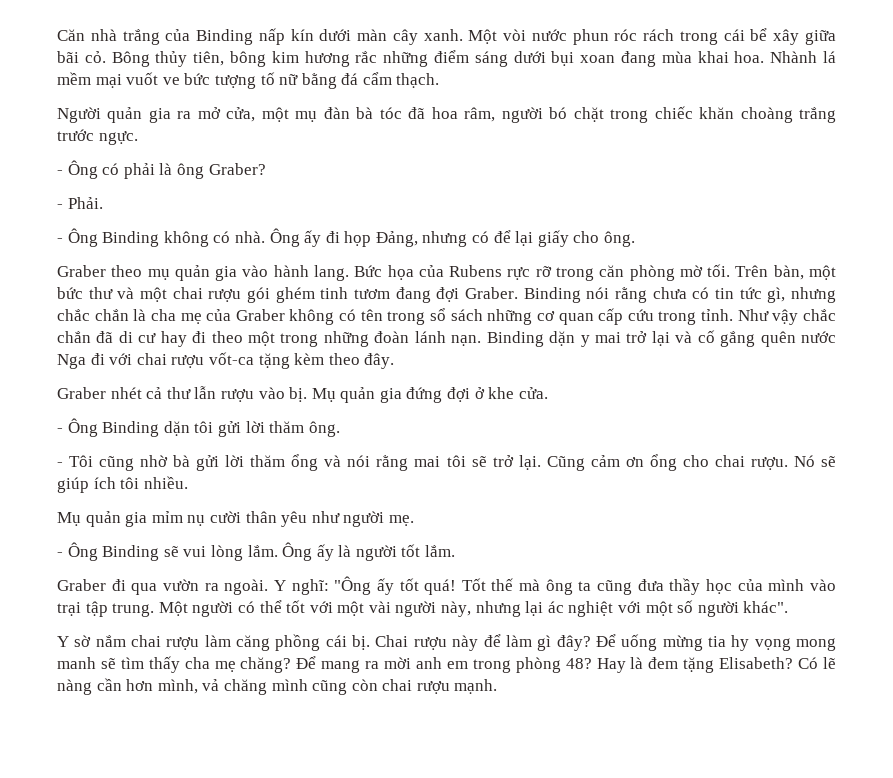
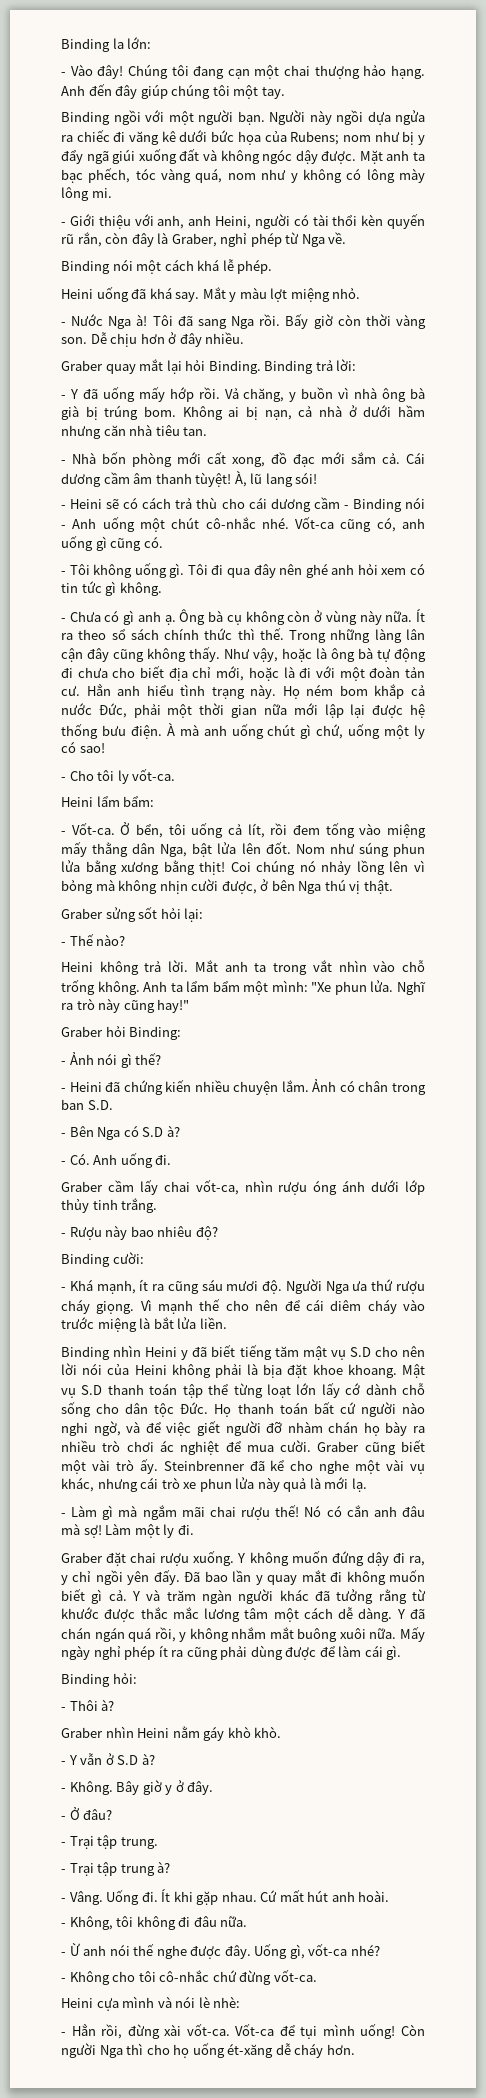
[57,28,837,45] [57,50,836,67] [57,72,440,89] [57,106,837,123] [57,129,138,145] [57,160,266,179] [57,197,103,209] [57,228,636,247] [57,264,837,281] [57,287,836,303] [57,308,836,325] [57,330,836,347] [57,352,395,369] [57,386,548,403] [57,418,340,437] [57,454,836,471] [57,476,188,493] [57,511,414,527] [57,542,456,561] [57,576,837,595] [57,600,789,617] [57,634,836,651] [57,656,836,673] [57,678,498,695] Căn nhà trắng của Binding nấp kín dưới màn cây xanh. Một vòi nước phun róc rách trong cái bể xây giữa bãi cỏ. Bông thủy tiên, bông kim hương rắc những điểm sáng dưới bụi xoan đang mùa khai hoa. Nhành lá mềm mại vuốt ve bức tượng tố nữ bằng đá cẩm thạch. // Người quản gia ra mở cửa, một mụ đàn bà tóc đã hoa râm, người bó chặt trong chiếc khăn choàng trắng trước ngực. // - Ông có phải là ông Graber? // - Phải. // - Ông Binding không có nhà. Ông ấy đi họp Đảng, nhưng có để lại giấy cho ông. // Graber theo mụ quản gia vào hành lang. Bức họa của Rubens rực rỡ trong căn phòng mờ tối. Trên bàn, một bức thư và một chai rượu gói ghém tinh tươm đang đợi Graber. Binding nói rằng chưa có tin tức gì, nhưng chắc chắn là cha mẹ của Graber không có tên trong sổ sách những cơ quan cấp cứu trong tỉnh. Như vậy chắc chắn đã di cư hay đi theo một trong những đoàn lánh nạn. Binding dặn y mai trở lại và cố gắng quên nước Nga đi với chai rượu vốt-ca tặng kèm theo đây. // Graber nhét cả thư lẫn rượu vào bị. Mụ quản gia đứng đợi ở khe cửa. // - Ông Binding dặn tôi gửi lời thăm ông. // - Tôi cũng nhờ bà gửi lời thăm ổng và nói rằng mai tôi sẽ trở lại. Cũng cảm ơn ổng cho chai rượu. Nó sẽ giúp ích tôi nhiều. // Mụ quản gia mỉm nụ cười thân yêu như người mẹ. // - Ông Binding sẽ vui lòng lắm. Ông ấy là người tốt lắm. // Graber đi qua vườn ra ngoài. Y nghĩ: "Ông ấy tốt quá! Tốt thế mà ông ta cũng đưa thầy học của mình vào trại tập trung. Một người có thể tốt với một vài người này, nhưng lại ác nghiệt với một số người khác". // Y sờ nắm chai rượu làm căng phồng cái bị. Chai rượu này để làm gì đây? Để uống mừng tia hy vọng mong manh sẽ tìm thấy cha mẹ chăng? Để mang ra mời anh em trong phòng 48? Hay là đem tặng Elisabeth? Có lẽ nàng cần hơn mình, vả chăng mình cũng còn chai rượu mạnh. -> [61,37,152,52] [61,64,425,79] [61,83,285,99] [61,110,425,125] [61,129,425,145] [61,148,425,164] [61,167,426,183] [61,187,112,201] [61,213,425,229] [61,232,347,247] [61,259,273,274] [61,286,361,302] [61,313,426,329] [61,332,245,347] [61,359,357,374] [61,386,425,402] [61,405,426,420] [61,424,208,439] [61,451,425,467] [61,470,318,487] [61,497,425,512] [61,516,426,532] [61,535,163,551] [61,562,425,578] [61,581,162,596] [61,608,426,625] [61,627,425,643] [61,646,426,662] [61,665,425,681] [61,684,425,699] [61,703,425,718] [61,722,426,739] [61,741,105,753] [61,768,176,784] [61,796,155,807] [61,822,427,838] [61,841,425,857] [61,860,425,875] [61,879,393,894] [61,906,204,922] [61,933,126,946] [61,960,425,975] [61,979,426,995] [61,998,190,1013] [61,1026,182,1040] [61,1052,162,1068] [61,1079,426,1095] [61,1099,113,1110] [61,1125,180,1140] [61,1152,172,1168] [61,1179,425,1195] [61,1198,158,1213] [61,1225,218,1240] [61,1252,144,1267] [61,1279,426,1294] [61,1298,426,1314] [61,1317,227,1332] [61,1344,425,1360] [61,1363,426,1378] [61,1382,426,1398] [61,1401,425,1417] [61,1420,425,1436] [61,1439,426,1455] [61,1458,426,1474] [61,1477,367,1492] [61,1504,425,1520] [61,1523,194,1538] [61,1550,425,1566] [61,1569,425,1585] [61,1588,426,1604] [61,1607,425,1622] [61,1626,425,1642] [61,1645,402,1660] [61,1673,137,1687] [61,1699,115,1711] [61,1726,282,1741] [61,1753,155,1765] [61,1780,214,1795] [61,1807,113,1820] [61,1835,158,1849] [61,1861,171,1876] [61,1888,390,1905] [61,1916,248,1930] [61,1942,380,1959] [61,1969,317,1985] [61,1996,241,2011] [61,2023,426,2039] [61,2042,355,2058] Binding la lớn: // - Vào đây! Chúng tôi đang cạn một chai thượng hảo hạng. Anh đến đây giúp chúng tôi một tay. // Binding ngồi với một người bạn. Người này ngồi dựa ngửa ra chiếc đi văng kê dưới bức họa của Rubens; nom như bị y đẩy ngã giúi xuống đất và không ngóc dậy được. Mặt anh ta bạc phếch, tóc vàng quá, nom như y không có lông mày lông mi. // - Giới thiệu với anh, anh Heini, người có tài thổi kèn quyến rũ rắn, còn đây là Graber, nghỉ phép từ Nga về. // Binding nói một cách khá lễ phép. // Heini uống đã khá say. Mắt y màu lợt miệng nhỏ. // - Nước Nga à! Tôi đã sang Nga rồi. Bấy giờ còn thời vàng son. Dễ chịu hơn ở đây nhiều. // Graber quay mắt lại hỏi Binding. Binding trả lời: // - Y đã uống mấy hớp rồi. Vả chăng, y buồn vì nhà ông bà già bị trúng bom. Không ai bị nạn, cả nhà ở dưới hầm nhưng căn nhà tiêu tan. // - Nhà bốn phòng mới cất xong, đồ đạc mới sắm cả. Cái dương cầm âm thanh tùyệt! À, lũ lang sói! // - Heini sẽ có cách trả thù cho cái dương cầm - Binding nói - Anh uống một chút cô-nhắc nhé. Vốt-ca cũng có, anh uống gì cũng có. // - Tôi không uống gì. Tôi đi qua đây nên ghé anh hỏi xem có tin tức gì không. // - Chưa có gì anh ạ. Ông bà cụ không còn ở vùng này nữa. Ít ra theo sổ sách chính thức thì thế. Trong những làng lân cận đây cũng không thấy. Như vậy, hoặc là ông bà tự động đi chưa cho biết địa chỉ mới, hoặc là đi với một đoàn tản cư. Hẳn anh hiểu tình trạng này. Họ ném bom khắp cả nước Đức, phải một thời gian nữa mới lập lại được hệ thống bưu điện. À mà anh uống chút gì chứ, uống một ly có sao! // - Cho tôi ly vốt-ca. // Heini lẩm bẩm: // - Vốt-ca. Ở bển, tôi uống cả lít, rồi đem tống vào miệng mấy thằng dân Nga, bật lửa lên đốt. Nom như súng phun lửa bằng xương bằng thịt! Coi chúng nó nhảy lồng lên vì bỏng mà không nhịn cười được, ở bên Nga thú vị thật. // Graber sửng sốt hỏi lại: // - Thế nào? // Heini không trả lời. Mắt anh ta trong vắt nhìn vào chỗ trống không. Anh ta lẩm bẩm một mình: "Xe phun lửa. Nghĩ ra trò này cũng hay!" // Graber hỏi Binding: // - Ảnh nói gì thế? // - Heini đã chứng kiến nhiều chuyện lắm. Ảnh có chân trong ban S.D. // - Bên Nga có S.D à? // - Có. Anh uống đi. // Graber cầm lấy chai vốt-ca, nhìn rượu óng ánh dưới lớp thủy tinh trắng. // - Rượu này bao nhiêu độ? // Binding cười: // - Khá mạnh, ít ra cũng sáu mươi độ. Người Nga ưa thứ rượu cháy giọng. Vì mạnh thế cho nên để cái diêm cháy vào trước miệng là bắt lửa liền. // Binding nhìn Heini y đã biết tiếng tăm mật vụ S.D cho nên lời nói của Heini không phải là bịa đặt khoe khoang. Mật vụ S.D thanh toán tập thể từng loạt lớn lấy cớ dành chỗ sống cho dân tộc Đức. Họ thanh toán bất cứ người nào nghi ngờ, và để việc giết người đỡ nhàm chán họ bày ra nhiều trò chơi ác nghiệt để mua cười. Graber cũng biết một vài trò ấy. Steinbrenner đã kể cho nghe một vài vụ khác, nhưng cái trò xe phun lửa này quả là mới lạ. // - Làm gì mà ngắm mãi chai rượu thế! Nó có cắn anh đâu mà sợ! Làm một ly đi. // Graber đặt chai rượu xuống. Y không muốn đứng dậy đi ra, y chỉ ngồi yên đấy. Đã bao lần y quay mắt đi không muốn biết gì cả. Y và trăm ngàn người khác đã tưởng rằng từ khước được thắc mắc lương tâm một cách dễ dàng. Y đã chán ngán quá rồi, y không nhắm mắt buông xuôi nữa. Mấy ngày nghỉ phép ít ra cũng phải dùng được để làm cái gì. // Binding hỏi: // - Thôi à? // Graber nhìn Heini nằm gáy khò khò. // - Y vẫn ở S.D à? // - Không. Bây giờ y ở đây. // - Ở đâu? // - Trại tập trung. // - Trại tập trung à? // - Vâng. Uống đi. Ít khi gặp nhau. Cứ mất hút anh hoài. // - Không, tôi không đi đâu nữa. // - Ừ anh nói thế nghe được đây. Uống gì, vốt-ca nhé? // - Không cho tôi cô-nhắc chứ đừng vốt-ca. // Heini cựa mình và nói lè nhè: // - Hẳn rồi, đừng xài vốt-ca. Vốt-ca để tụi mình uống! Còn người Nga thì cho họ uống ét-xăng dễ cháy hơn.

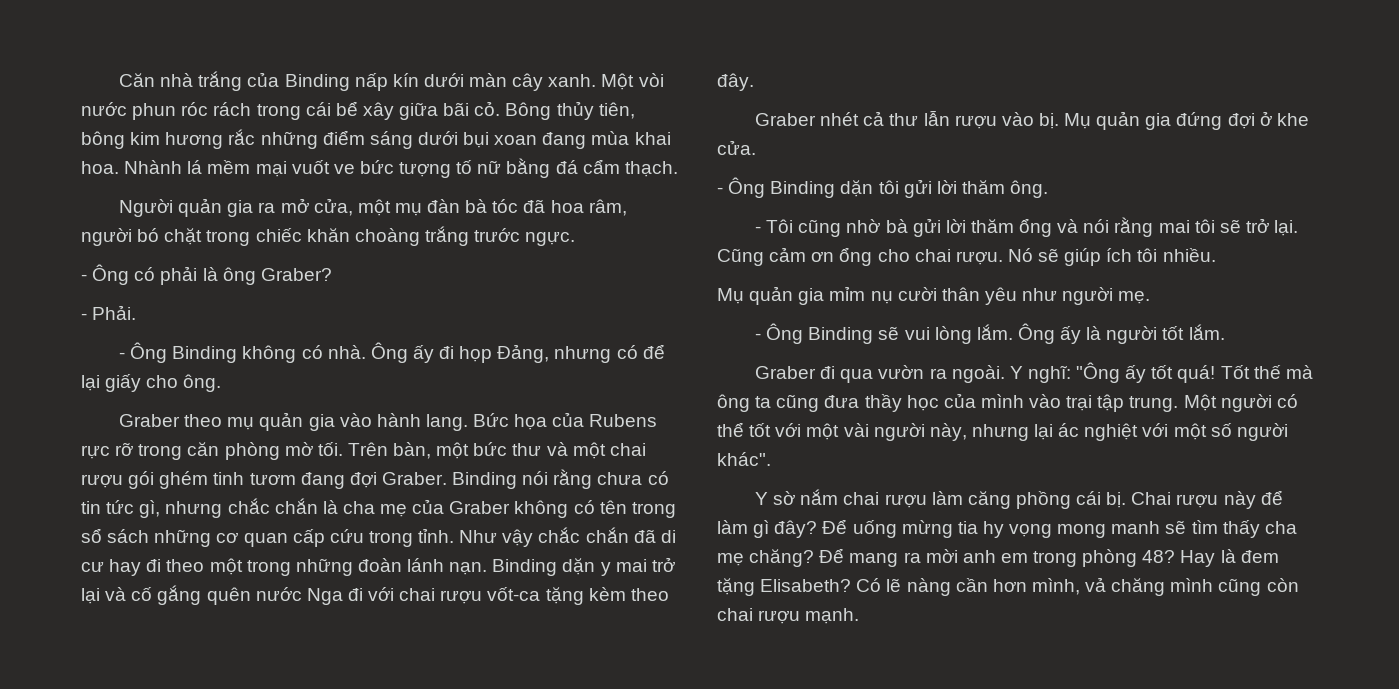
[61,37,152,52] [61,64,425,79] [61,83,285,99] [61,110,425,125] [61,129,425,145] [61,148,425,164] [61,167,426,183] [61,187,112,201] [61,213,425,229] [61,232,347,247] [61,259,273,274] [61,286,361,302] [61,313,426,329] [61,332,245,347] [61,359,357,374] [61,386,425,402] [61,405,426,420] [61,424,208,439] [61,451,425,467] [61,470,318,487] [61,497,425,512] [61,516,426,532] [61,535,163,551] [61,562,425,578] [61,581,162,596] [61,608,426,625] [61,627,425,643] [61,646,426,662] [61,665,425,681] [61,684,425,699] [61,703,425,718] [61,722,426,739] [61,741,105,753] [61,768,176,784] [61,796,155,807] [61,822,427,838] [61,841,425,857] [61,860,425,875] [61,879,393,894] [61,906,204,922] [61,933,126,946] [61,960,425,975] [61,979,426,995] [61,998,190,1013] [61,1026,182,1040] [61,1052,162,1068] [61,1079,426,1095] [61,1099,113,1110] [61,1125,180,1140] [61,1152,172,1168] [61,1179,425,1195] [61,1198,158,1213] [61,1225,218,1240] [61,1252,144,1267] [61,1279,426,1294] [61,1298,426,1314] [61,1317,227,1332] [61,1344,425,1360] [61,1363,426,1378] [61,1382,426,1398] [61,1401,425,1417] [61,1420,425,1436] [61,1439,426,1455] [61,1458,426,1474] [61,1477,367,1492] [61,1504,425,1520] [61,1523,194,1538] [61,1550,425,1566] [61,1569,425,1585] [61,1588,426,1604] [61,1607,425,1622] [61,1626,425,1642] [61,1645,402,1660] [61,1673,137,1687] [61,1699,115,1711] [61,1726,282,1741] [61,1753,155,1765] [61,1780,214,1795] [61,1807,113,1820] [61,1835,158,1849] [61,1861,171,1876] [61,1888,390,1905] [61,1916,248,1930] [61,1942,380,1959] [61,1969,317,1985] [61,1996,241,2011] [61,2023,426,2039] [61,2042,355,2058] Binding la lớn: // - Vào đây! Chúng tôi đang cạn một chai thượng hảo hạng. Anh đến đây giúp chúng tôi một tay. // Binding ngồi với một người bạn. Người này ngồi dựa ngửa ra chiếc đi văng kê dưới bức họa của Rubens; nom như bị y đẩy ngã giúi xuống đất và không ngóc dậy được. Mặt anh ta bạc phếch, tóc vàng quá, nom như y không có lông mày lông mi. // - Giới thiệu với anh, anh Heini, người có tài thổi kèn quyến rũ rắn, còn đây là Graber, nghỉ phép từ Nga về. // Binding nói một cách khá lễ phép. // Heini uống đã khá say. Mắt y màu lợt miệng nhỏ. // - Nước Nga à! Tôi đã sang Nga rồi. Bấy giờ còn thời vàng son. Dễ chịu hơn ở đây nhiều. // Graber quay mắt lại hỏi Binding. Binding trả lời: // - Y đã uống mấy hớp rồi. Vả chăng, y buồn vì nhà ông bà già bị trúng bom. Không ai bị nạn, cả nhà ở dưới hầm nhưng căn nhà tiêu tan. // - Nhà bốn phòng mới cất xong, đồ đạc mới sắm cả. Cái dương cầm âm thanh tùyệt! À, lũ lang sói! // - Heini sẽ có cách trả thù cho cái dương cầm - Binding nói - Anh uống một chút cô-nhắc nhé. Vốt-ca cũng có, anh uống gì cũng có. // - Tôi không uống gì. Tôi đi qua đây nên ghé anh hỏi xem có tin tức gì không. // - Chưa có gì anh ạ. Ông bà cụ không còn ở vùng này nữa. Ít ra theo sổ sách chính thức thì thế. Trong những làng lân cận đây cũng không thấy. Như vậy, hoặc là ông bà tự động đi chưa cho biết địa chỉ mới, hoặc là đi với một đoàn tản cư. Hẳn anh hiểu tình trạng này. Họ ném bom khắp cả nước Đức, phải một thời gian nữa mới lập lại được hệ thống bưu điện. À mà anh uống chút gì chứ, uống một ly có sao! // - Cho tôi ly vốt-ca. // Heini lẩm bẩm: // - Vốt-ca. Ở bển, tôi uống cả lít, rồi đem tống vào miệng mấy thằng dân Nga, bật lửa lên đốt. Nom như súng phun lửa bằng xương bằng thịt! Coi chúng nó nhảy lồng lên vì bỏng mà không nhịn cười được, ở bên Nga thú vị thật. // Graber sửng sốt hỏi lại: // - Thế nào? // Heini không trả lời. Mắt anh ta trong vắt nhìn vào chỗ trống không. Anh ta lẩm bẩm một mình: "Xe phun lửa. Nghĩ ra trò này cũng hay!" // Graber hỏi Binding: // - Ảnh nói gì thế? // - Heini đã chứng kiến nhiều chuyện lắm. Ảnh có chân trong ban S.D. // - Bên Nga có S.D à? // - Có. Anh uống đi. // Graber cầm lấy chai vốt-ca, nhìn rượu óng ánh dưới lớp thủy tinh trắng. // - Rượu này bao nhiêu độ? // Binding cười: // - Khá mạnh, ít ra cũng sáu mươi độ. Người Nga ưa thứ rượu cháy giọng. Vì mạnh thế cho nên để cái diêm cháy vào trước miệng là bắt lửa liền. // Binding nhìn Heini y đã biết tiếng tăm mật vụ S.D cho nên lời nói của Heini không phải là bịa đặt khoe khoang. Mật vụ S.D thanh toán tập thể từng loạt lớn lấy cớ dành chỗ sống cho dân tộc Đức. Họ thanh toán bất cứ người nào nghi ngờ, và để việc giết người đỡ nhàm chán họ bày ra nhiều trò chơi ác nghiệt để mua cười. Graber cũng biết một vài trò ấy. Steinbrenner đã kể cho nghe một vài vụ khác, nhưng cái trò xe phun lửa này quả là mới lạ. // - Làm gì mà ngắm mãi chai rượu thế! Nó có cắn anh đâu mà sợ! Làm một ly đi. // Graber đặt chai rượu xuống. Y không muốn đứng dậy đi ra, y chỉ ngồi yên đấy. Đã bao lần y quay mắt đi không muốn biết gì cả. Y và trăm ngàn người khác đã tưởng rằng từ khước được thắc mắc lương tâm một cách dễ dàng. Y đã chán ngán quá rồi, y không nhắm mắt buông xuôi nữa. Mấy ngày nghỉ phép ít ra cũng phải dùng được để làm cái gì. // Binding hỏi: // - Thôi à? // Graber nhìn Heini nằm gáy khò khò. // - Y vẫn ở S.D à? // - Không. Bây giờ y ở đây. // - Ở đâu? // - Trại tập trung. // - Trại tập trung à? // - Vâng. Uống đi. Ít khi gặp nhau. Cứ mất hút anh hoài. // - Không, tôi không đi đâu nữa. // - Ừ anh nói thế nghe được đây. Uống gì, vốt-ca nhé? // - Không cho tôi cô-nhắc chứ đừng vốt-ca. // Heini cựa mình và nói lè nhè: // - Hẳn rồi, đừng xài vốt-ca. Vốt-ca để tụi mình uống! Còn người Nga thì cho họ uống ét-xăng dễ cháy hơn. -> [119,71,664,91] [81,101,635,120] [81,129,671,149] [81,158,678,178] [119,198,627,217] [81,226,576,246] [81,264,332,285] [81,305,137,320] [119,342,665,363] [81,374,222,392] [119,412,658,431] [81,442,646,460] [81,469,669,489] [81,498,676,518] [81,527,676,547] [81,557,675,576] [81,585,669,605] [717,73,754,91] [755,110,1309,130] [717,140,756,155] [717,177,1049,198] [755,217,1299,237] [717,247,1216,266] [717,286,1151,305] [755,323,1225,344] [755,362,1313,383] [717,393,1298,412] [717,422,1288,441] [717,452,771,466] [755,489,1283,509] [717,519,1297,538] [717,548,1279,567] [717,577,1299,596] [717,608,860,624] Căn nhà trắng của Binding nấp kín dưới màn cây xanh. Một vòi nước phun róc rách trong cái bể xây giữa bãi cỏ. Bông thủy tiên, bông kim hương rắc những điểm sáng dưới bụi xoan đang mùa khai hoa. Nhành lá mềm mại vuốt ve bức tượng tố nữ bằng đá cẩm thạch. // Người quản gia ra mở cửa, một mụ đàn bà tóc đã hoa râm, người bó chặt trong chiếc khăn choàng trắng trước ngực. // - Ông có phải là ông Graber? // - Phải. // - Ông Binding không có nhà. Ông ấy đi họp Đảng, nhưng có để lại giấy cho ông. // Graber theo mụ quản gia vào hành lang. Bức họa của Rubens rực rỡ trong căn phòng mờ tối. Trên bàn, một bức thư và một chai rượu gói ghém tinh tươm đang đợi Graber. Binding nói rằng chưa có tin tức gì, nhưng chắc chắn là cha mẹ của Graber không có tên trong sổ sách những cơ quan cấp cứu trong tỉnh. Như vậy chắc chắn đã di cư hay đi theo một trong những đoàn lánh nạn. Binding dặn y mai trở lại và cố gắng quên nước Nga đi với chai rượu vốt-ca tặng kèm theo đây. // Graber nhét cả thư lẫn rượu vào bị. Mụ quản gia đứng đợi ở khe cửa. // - Ông Binding dặn tôi gửi lời thăm ông. // - Tôi cũng nhờ bà gửi lời thăm ổng và nói rằng mai tôi sẽ trở lại. Cũng cảm ơn ổng cho chai rượu. Nó sẽ giúp ích tôi nhiều. // Mụ quản gia mỉm nụ cười thân yêu như người mẹ. // - Ông Binding sẽ vui lòng lắm. Ông ấy là người tốt lắm. // Graber đi qua vườn ra ngoài. Y nghĩ: "Ông ấy tốt quá! Tốt thế mà ông ta cũng đưa thầy học của mình vào trại tập trung. Một người có thể tốt với một vài người này, nhưng lại ác nghiệt với một số người khác". // Y sờ nắm chai rượu làm căng phồng cái bị. Chai rượu này để làm gì đây? Để uống mừng tia hy vọng mong manh sẽ tìm thấy cha mẹ chăng? Để mang ra mời anh em trong phòng 48? Hay là đem tặng Elisabeth? Có lẽ nàng cần hơn mình, vả chăng mình cũng còn chai rượu mạnh.

